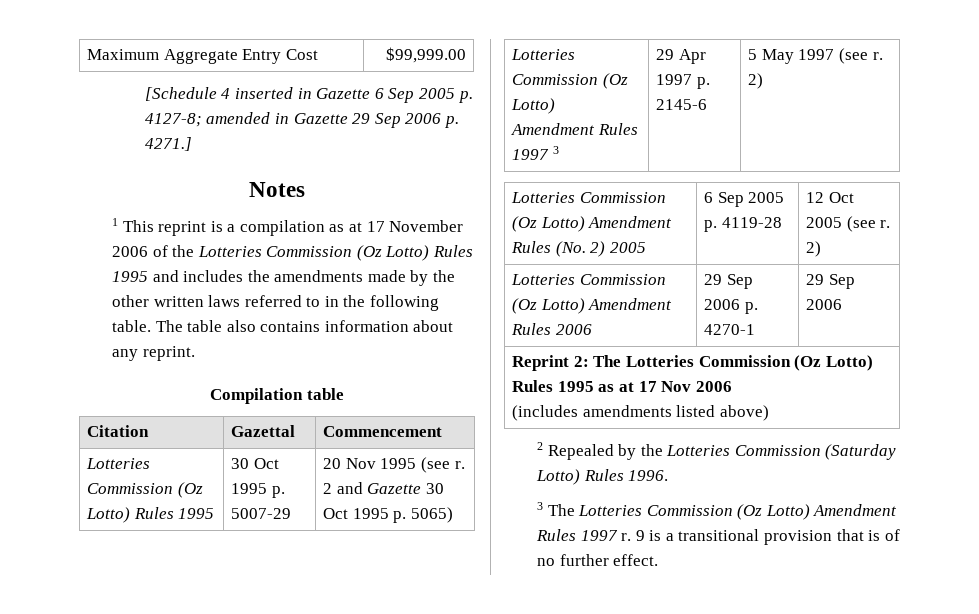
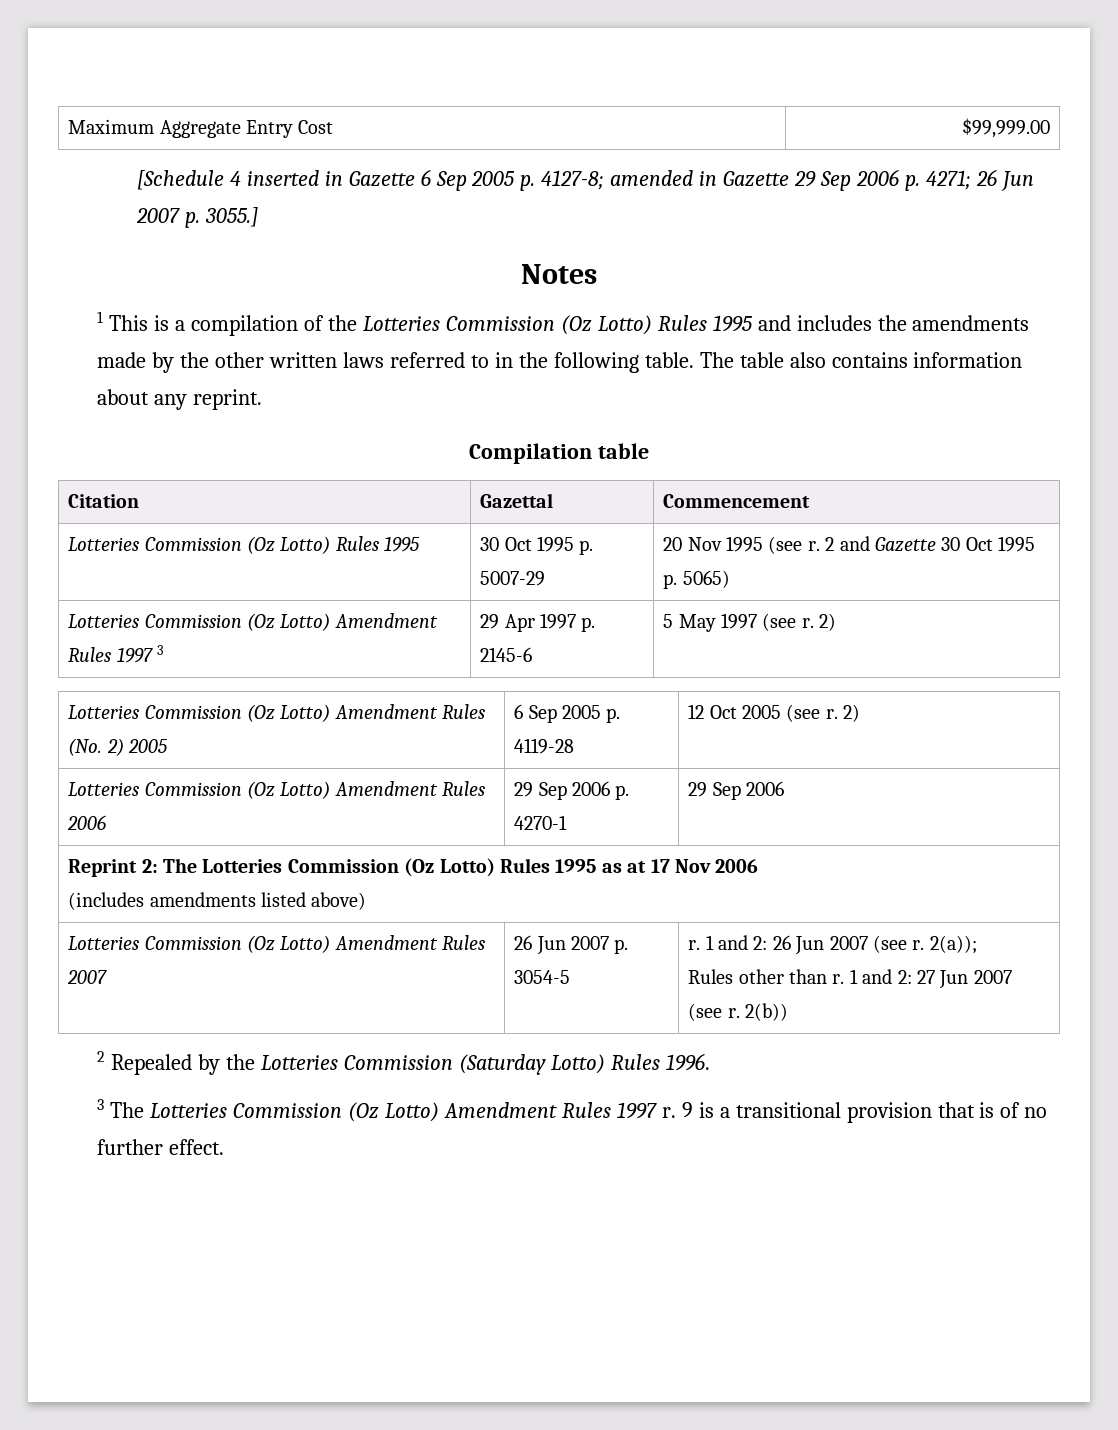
[144,137,192,151] 4271.] -> [925,169,1034,191] [135,207,258,228] 4271; 26 Jun 2007 p. 3055.]
[158,221,207,236] reprint -> (149, 323) none
[329,220,464,232] [111,246,148,257] as at 17 November 2006 -> (299, 325) none
(770, 413) none -> [68,935,486,953] [67,970,108,984] [514,935,629,955] [514,970,571,984] [688,935,977,955] [688,969,1012,989] [688,1003,788,1021] // Lotteries Commission (Oz Lotto) Amendment Rules 2007 | 26 Jun 2007 p. 3054-5 | r. 1 and 2: 26 Jun 2007 (see r. 2(a)); // Rules other than r. 1 and 2: 27 Jun 2007 (see r. 2(b))

